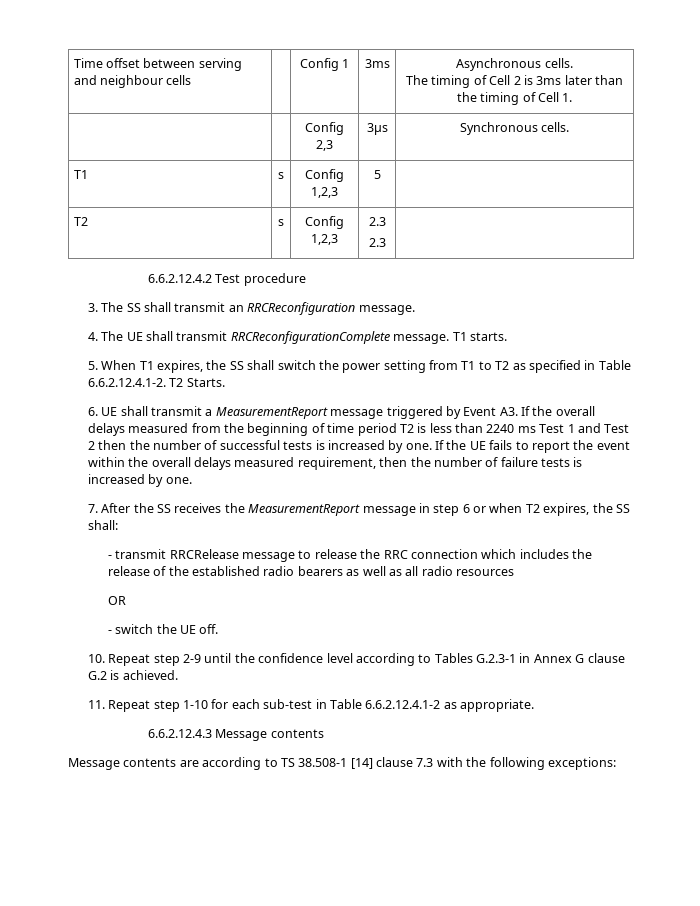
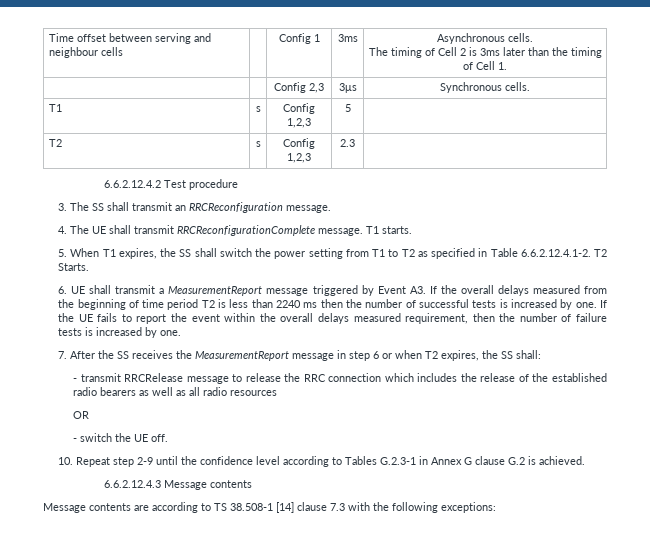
[368,238,386,247] // 2.3 -> (355, 143) none
[539,423,630,433] [87,441,95,450] Test 1 and Test 2 -> (318, 305) none
[87,699,535,712] // 11. Repeat step 1-10 for each sub-test in Table 6.6.2.12.4.1-2 as appropriate. -> (586, 460) none

